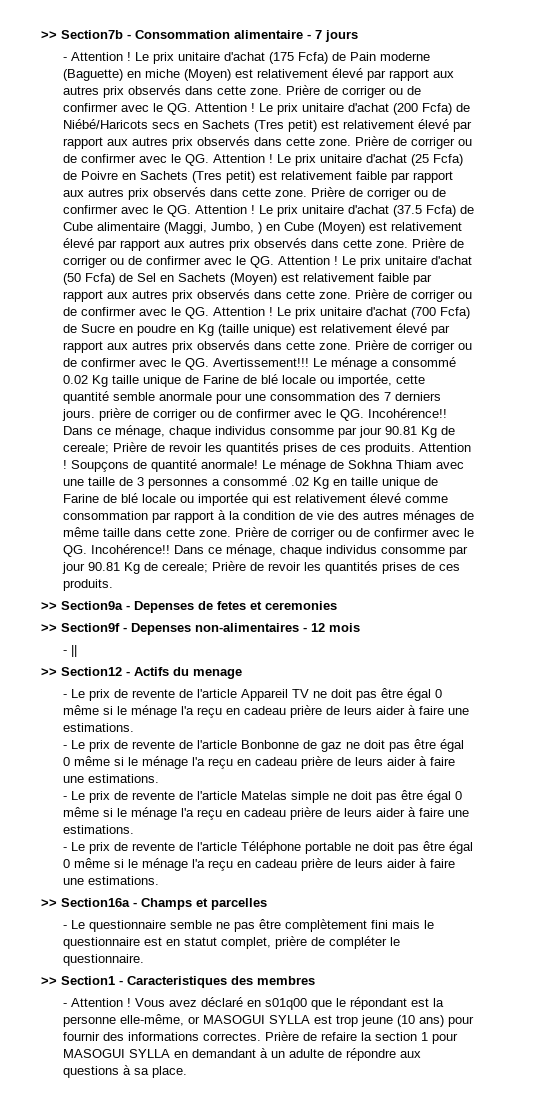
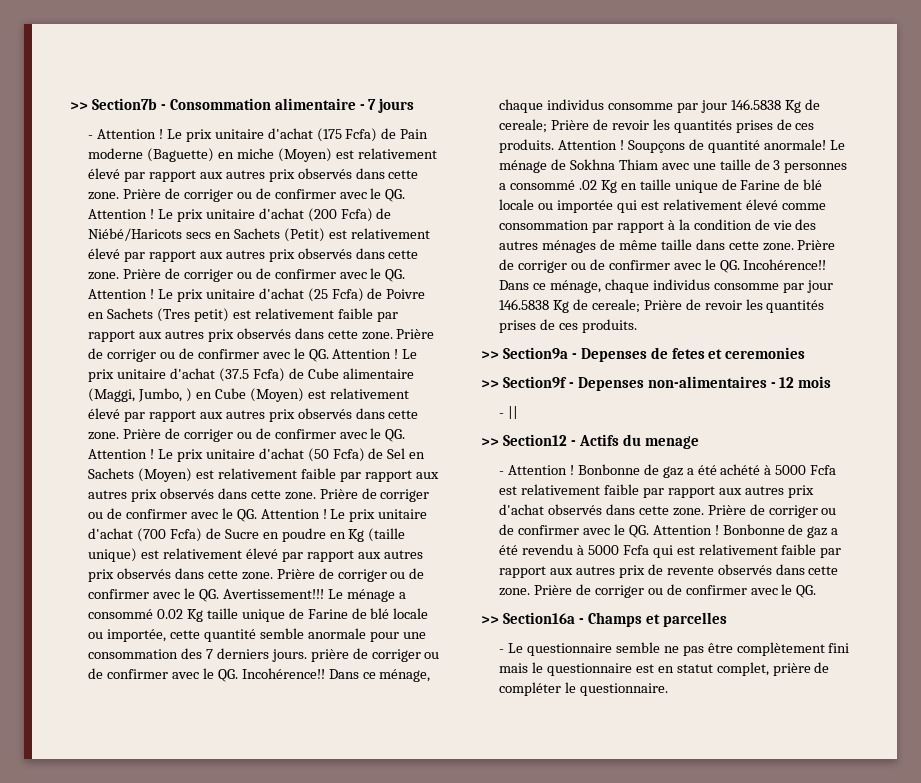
[254,120,318,132] (Tres petit) -> [283,228,325,242] (Petit)
[385,426,418,435] 90.81 -> [730,99,781,110] 146.5838
[88,562,121,571] 90.81 -> [499,299,550,310] 146.5838
[71,688,443,701] [63,705,470,718] [63,723,135,732] [63,739,465,752] [63,756,456,769] [63,774,160,783] [63,790,463,803] [63,807,470,820] [63,825,135,834] [63,841,474,854] [63,858,456,871] [63,876,160,885] Le prix de revente de l'article Appareil TV ne doit pas être égal 0 même si le ménage l'a reçu en cadeau prière de leurs aider à faire une estimations. // - Le prix de revente de l'article Bonbonne de gaz ne doit pas être égal 0 même si le ménage l'a reçu en cadeau prière de leurs aider à faire une estimations. // - Le prix de revente de l'article Matelas simple ne doit pas être égal 0 même si le ménage l'a reçu en cadeau prière de leurs aider à faire une estimations. // - Le prix de revente de l'article Téléphone portable ne doit pas être égal 0 même si le ménage l'a reçu en cadeau prière de leurs aider à faire une estimations. -> [508,464,837,478] [499,484,814,498] [499,504,837,518] [499,524,839,538] [499,544,842,558] [499,564,839,578] [499,584,817,598] Attention ! Bonbonne de gaz a été achété à 5000 Fcfa est relativement faible par rapport aux autres prix d'achat observés dans cette zone. Prière de corriger ou de confirmer avec le QG. Attention ! Bonbonne de gaz a été revendu à 5000 Fcfa qui est relativement faible par rapport aux autres prix de revente observés dans cette zone. Prière de corriger ou de confirmer avec le QG.
[41,976,315,988] [63,997,445,1010] [63,1014,475,1027] [63,1031,459,1044] [63,1048,422,1061] [63,1065,188,1078] // >> Section1 - Caracteristiques des membres // - Attention ! Vous avez déclaré en s01q00 que le répondant est la personne elle-même, or MASOGUI SYLLA est trop jeune (10 ans) pour fournir des informations correctes. Prière de refaire la section 1 pour MASOGUI SYLLA en demandant à un adulte de répondre aux questions à sa place. -> (668, 689) none

